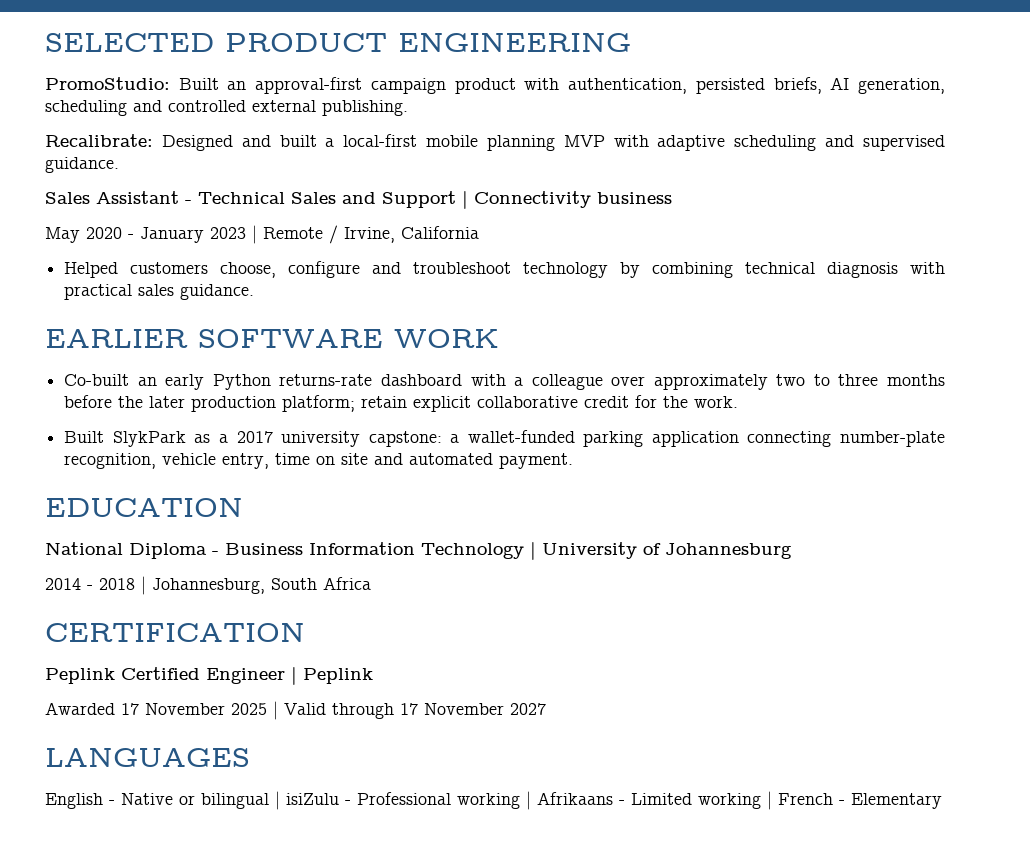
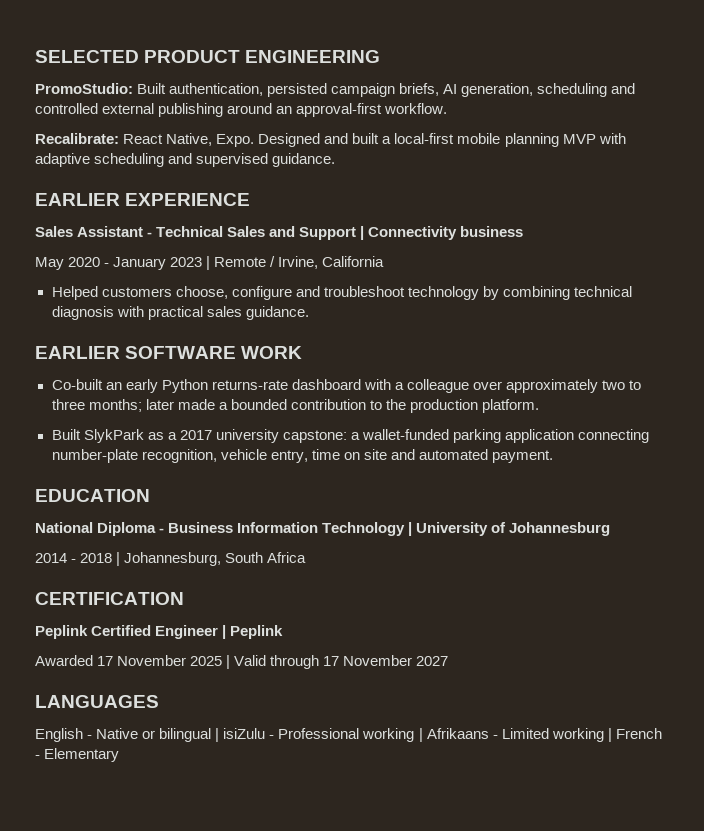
[227,77,560,94] an approval-first campaign product with -> (167, 88) none
(765, 86) none -> [331,83,396,97] campaign
[322,100,408,116] [45,134,153,147] publishing. // Recalibrate: -> [158,103,448,117] [35,133,255,147] publishing around an approval-first workflow. // Recalibrate: React Native, Expo.
(119, 165) none -> [35,193,251,206] // EARLIER EXPERIENCE
[887,374,946,386] [64,395,739,412] months before the later production platform; retain explicit collaborative credit for the work. -> [88,399,540,413] months; later made a bounded contribution to the production platform.

